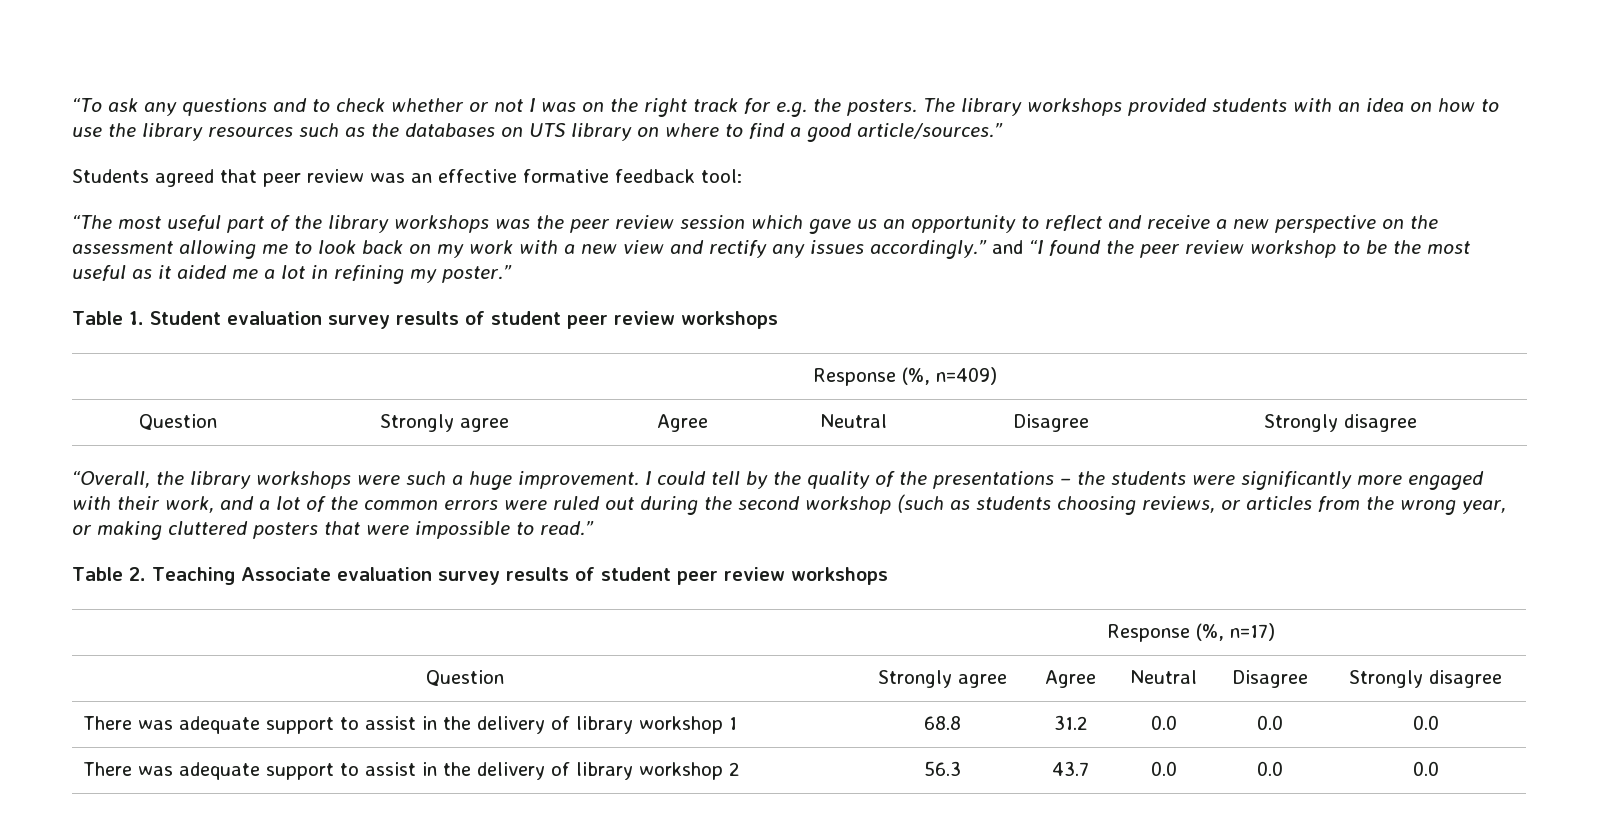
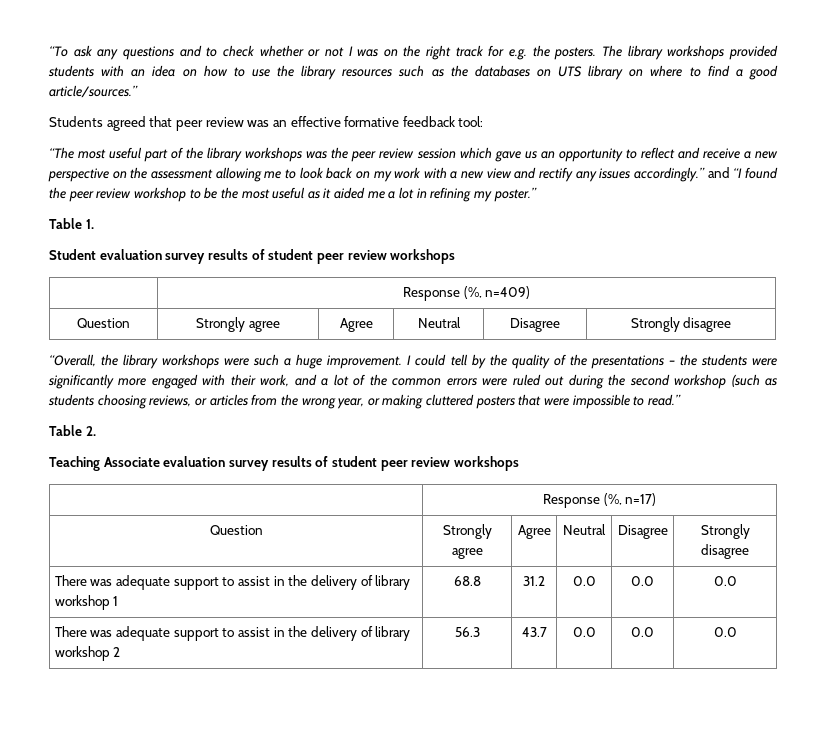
(144, 318) none -> (94, 224) //
(146, 574) none -> (96, 431) //

